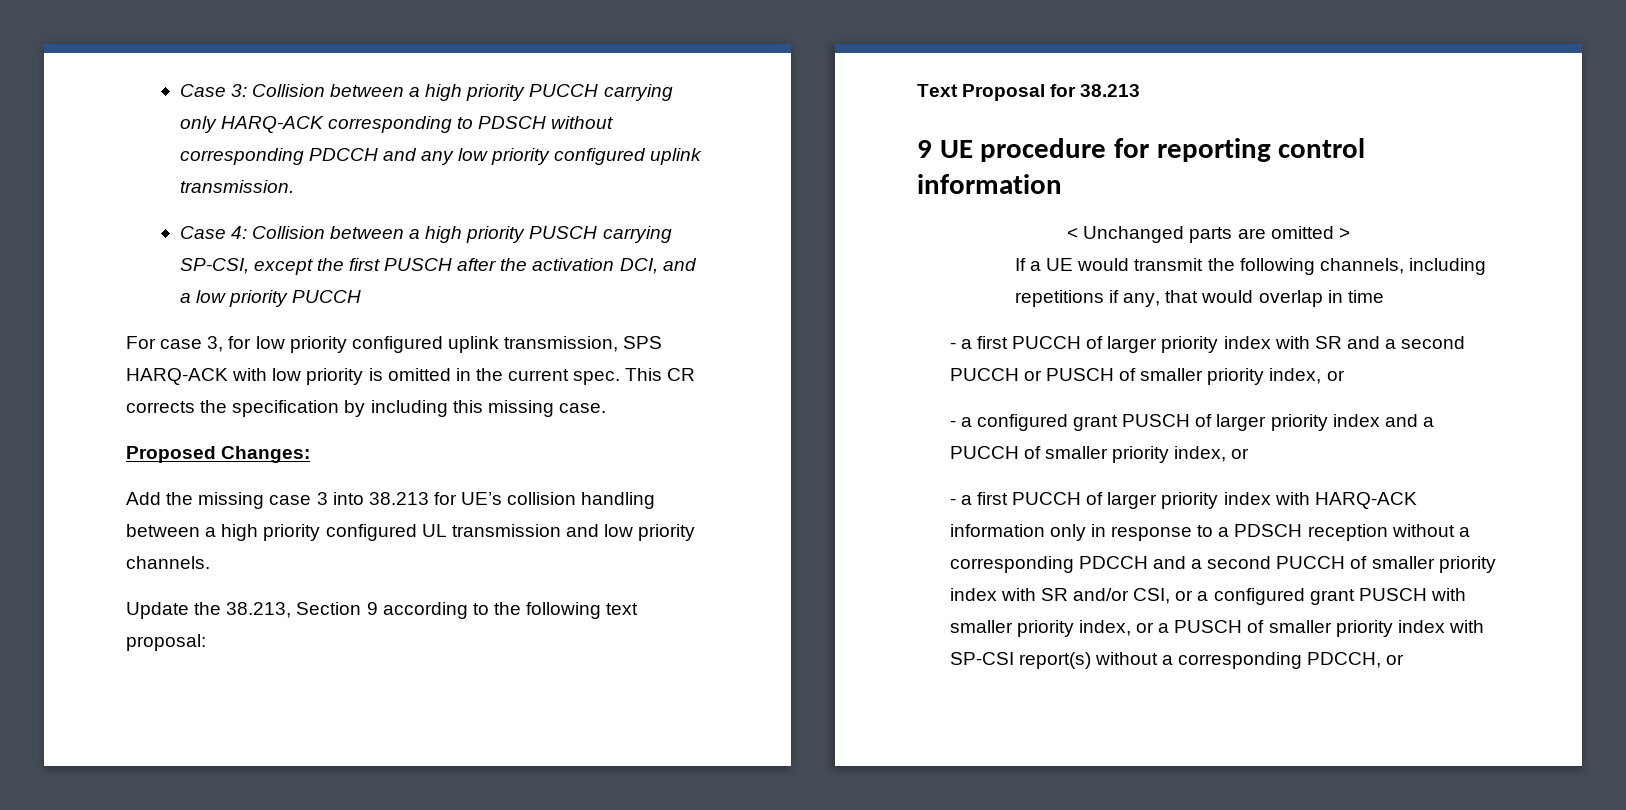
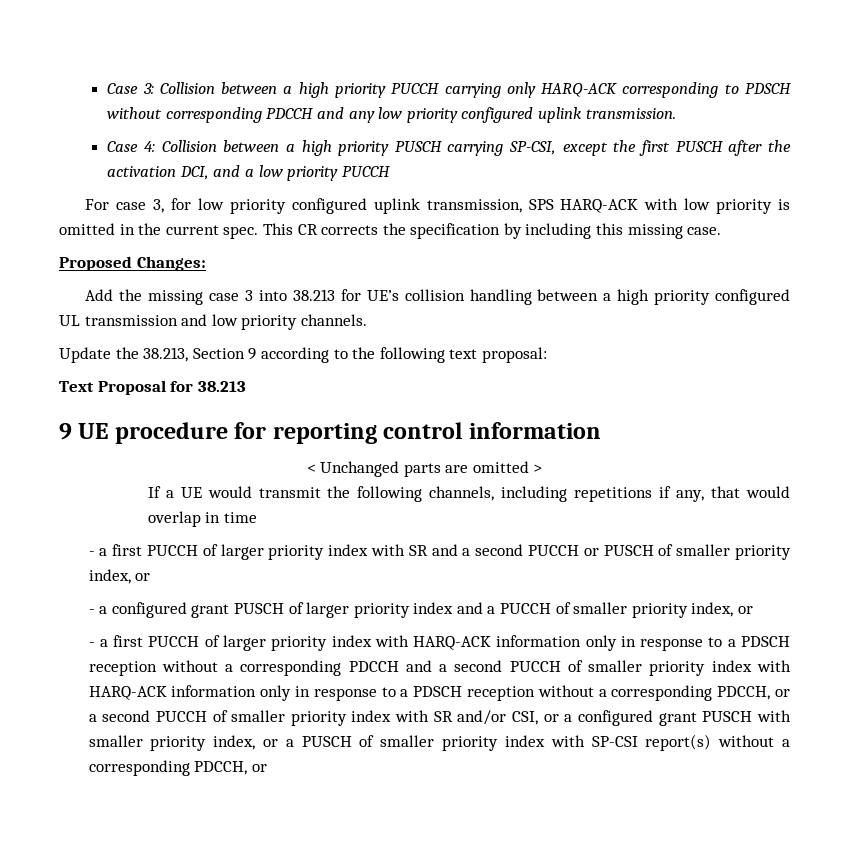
(1036, 594) none -> [88,685,790,701] [88,710,430,726] HARQ-ACK information only in response to a PDSCH reception without a corresponding PDCCH, or a second PUCCH of smaller priority index with

